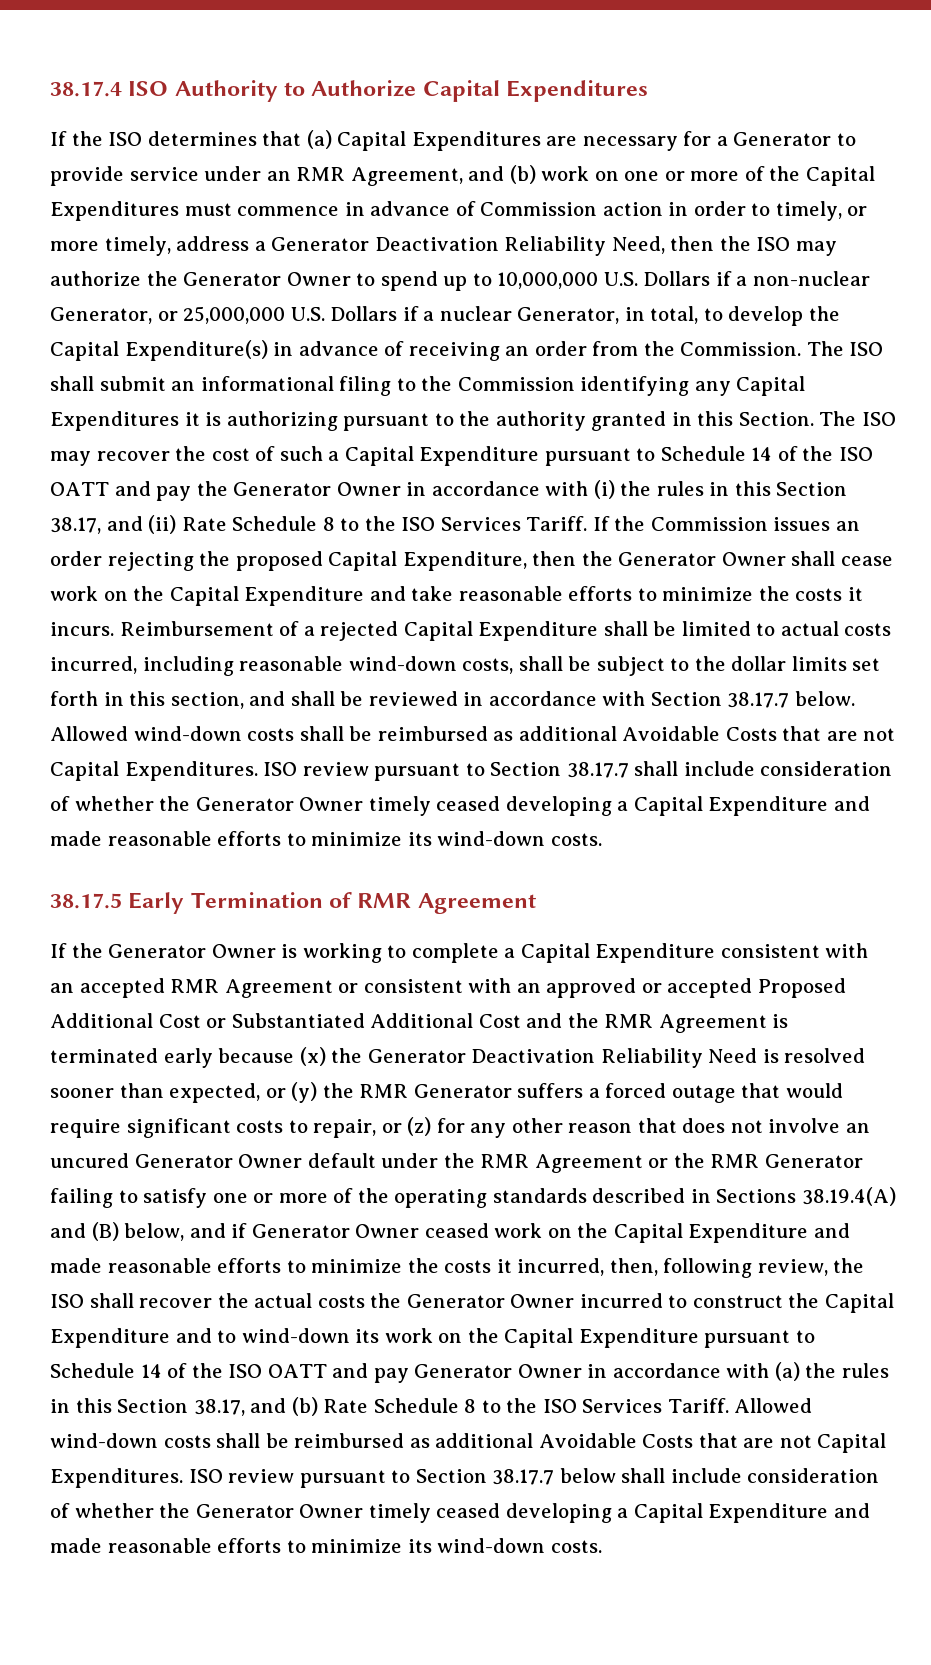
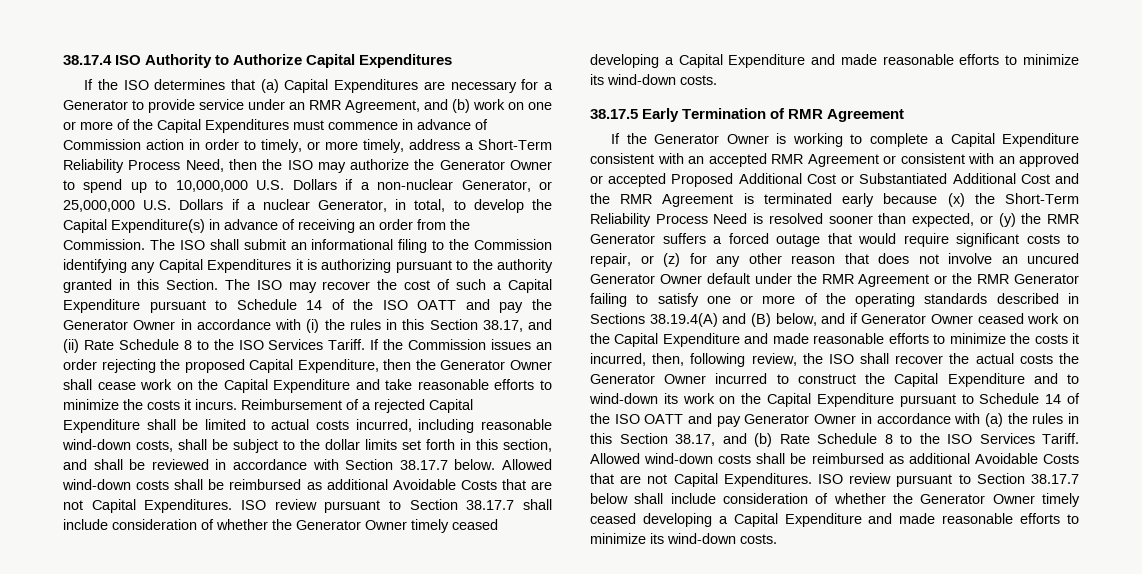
[271,236,607,256] Generator Deactivation Reliability -> [478,139,552,150] [63,159,181,173] Short-Term Reliability Process
[367,1048,703,1068] Generator Deactivation Reliability -> [1005,193,1079,204] [590,213,708,227] Short-Term Reliability Process

